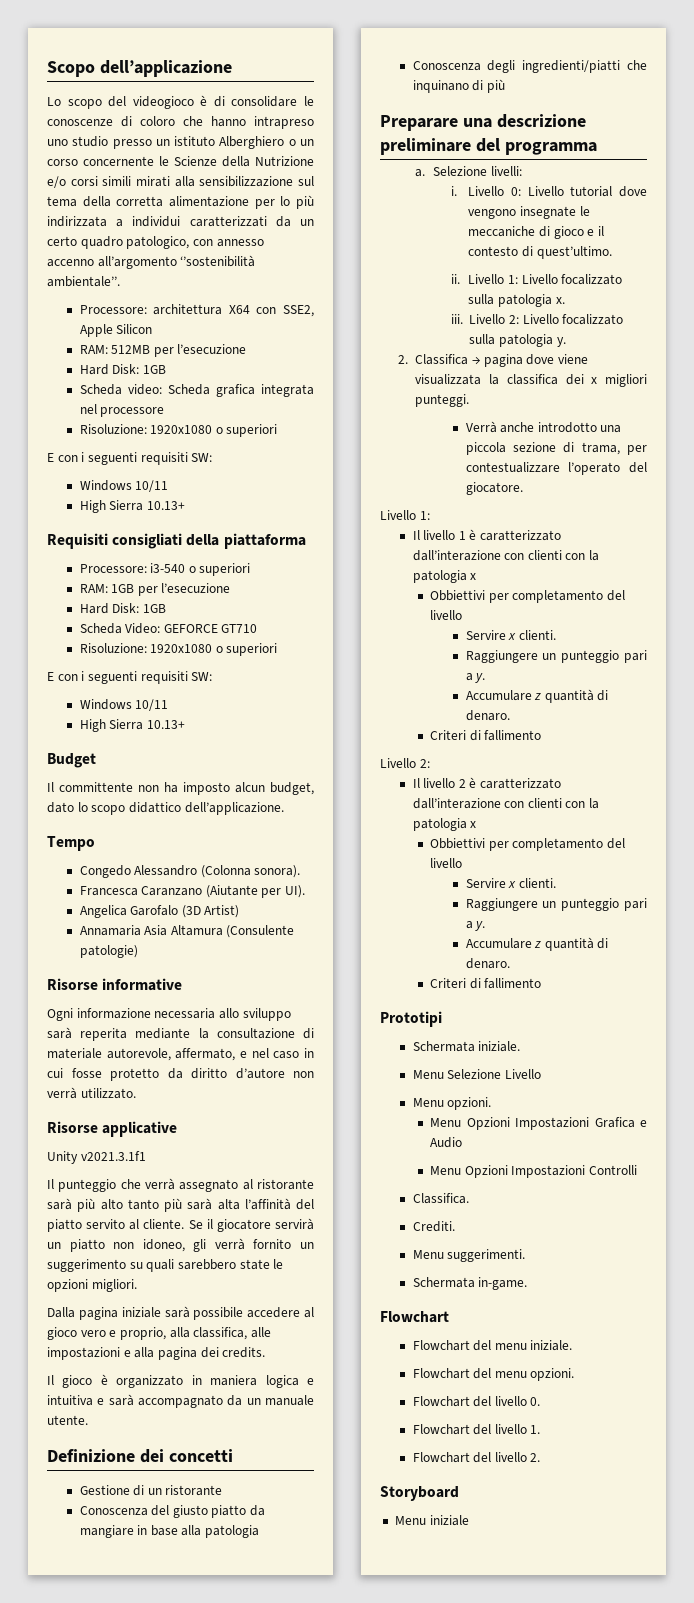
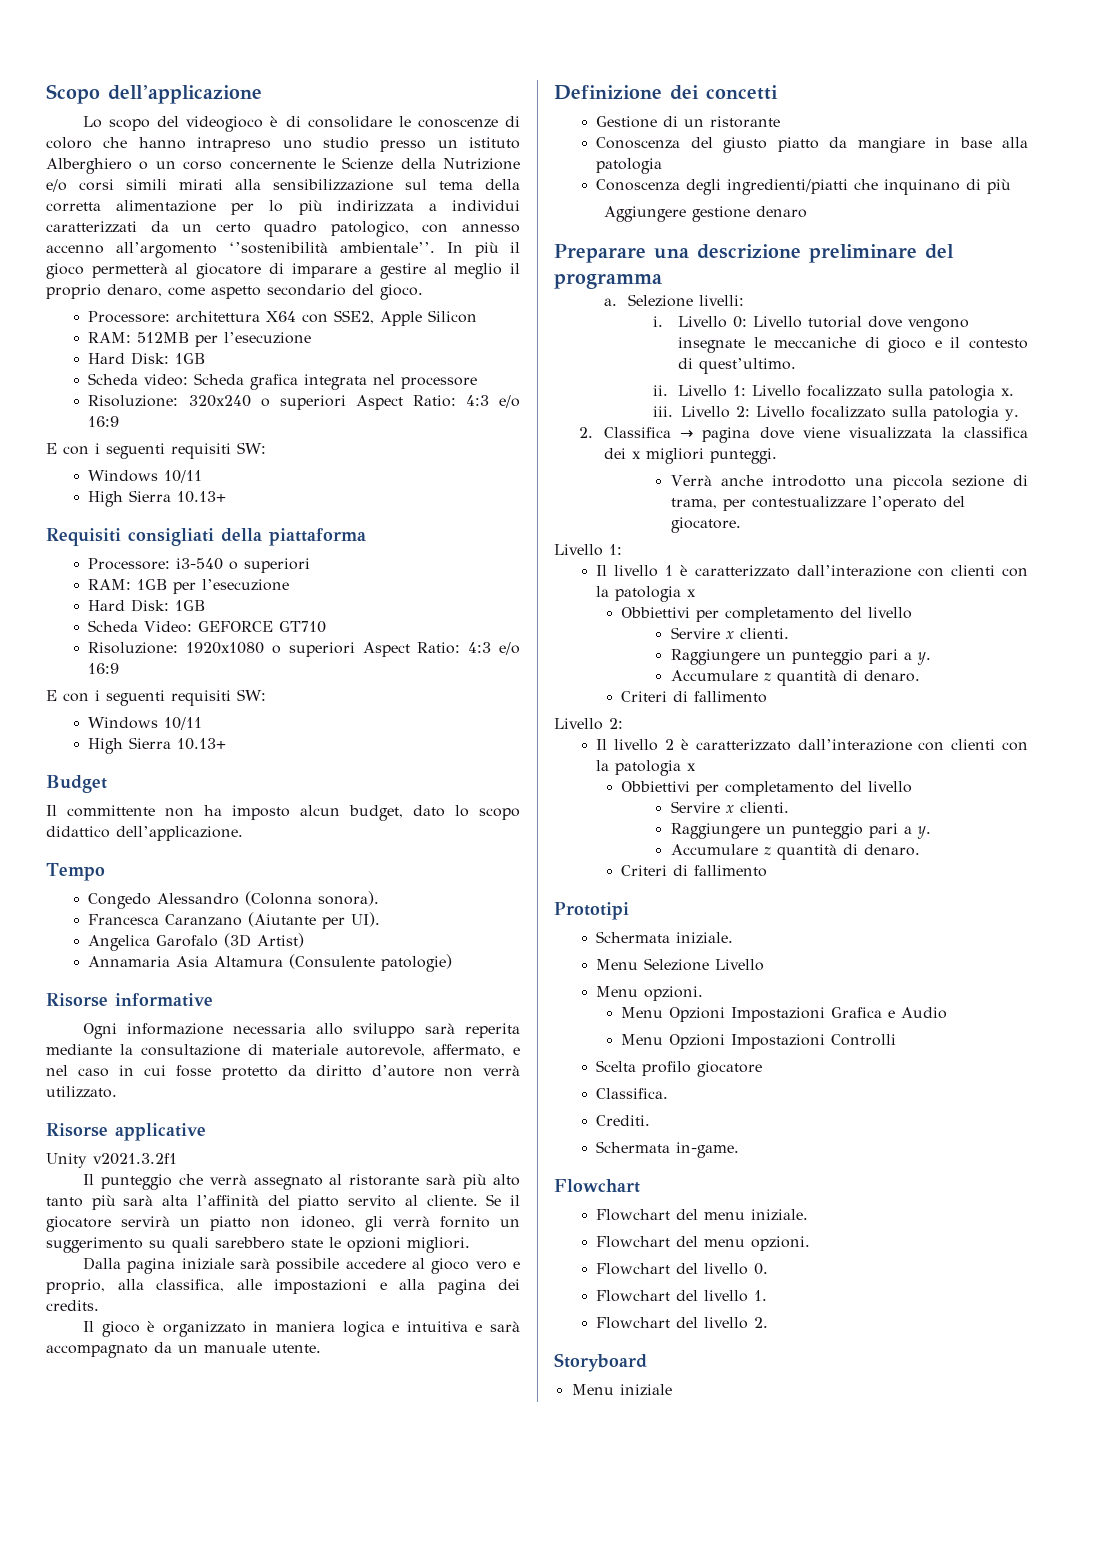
(120, 281) none -> [447,242,520,257] [46,263,520,279] [46,284,423,300] In più il gioco permetterà al giocatore di imparare a gestire al meglio il proprio denaro, come aspetto secondario del gioco.
[150,424,278,437] 1920x1080 o superiori -> [188,395,520,410] [88,416,120,427] 320x240 o superiori Aspect Ratio: 4:3 e/o 16:9
(278, 649) none -> [362,642,521,657] [88,663,120,674] Aspect Ratio: 4:3 e/o 16:9
[80,1151,146,1161] v2021.3.1f1 -> [93,1153,177,1165] v2021.3.2f1
(505, 86) none -> [603,206,807,222] // Aggiungere gestione denaro
(638, 1170) none -> [596,1060,763,1077] // Scelta profilo giocatore
[412,1249,526,1262] // Menu suggerimenti. -> (651, 1120) none

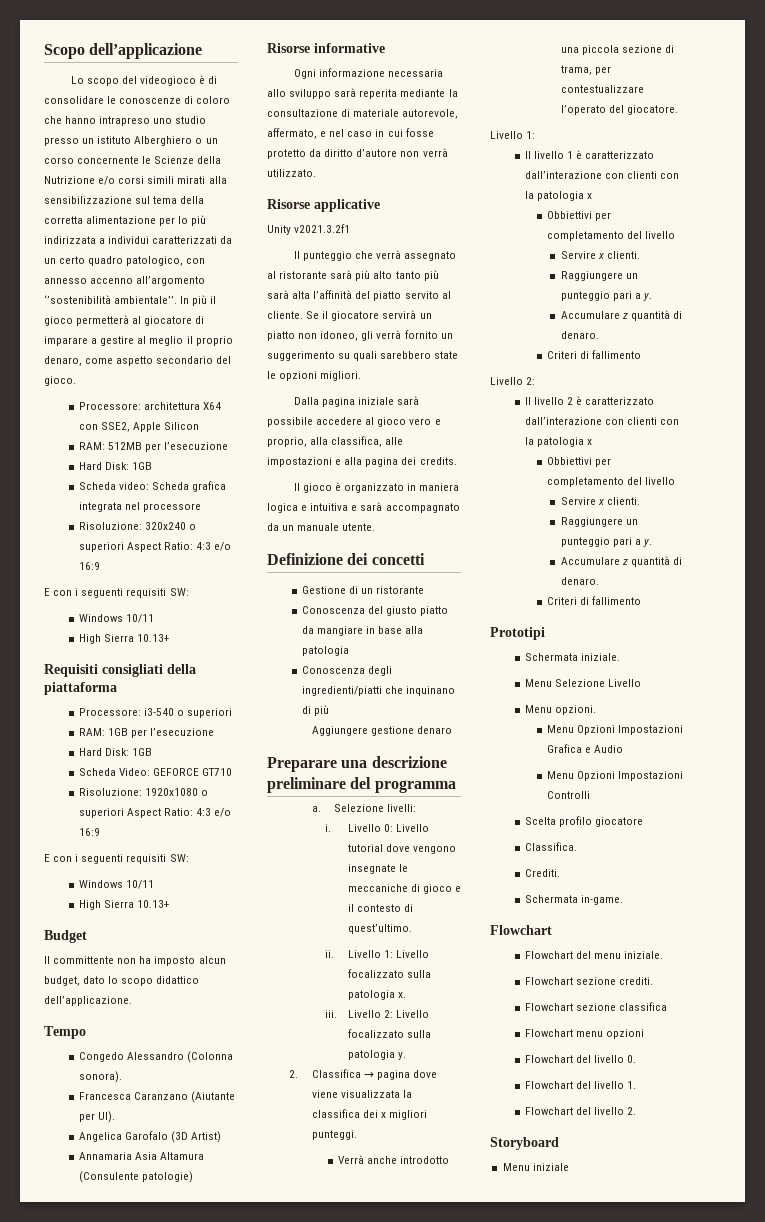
[676,1236,811,1251] del menu opzioni. -> [576,977,654,985] [524,1002,668,1011] [524,1029,645,1039] sezione crediti. // Flowchart sezione classifica // Flowchart menu opzioni

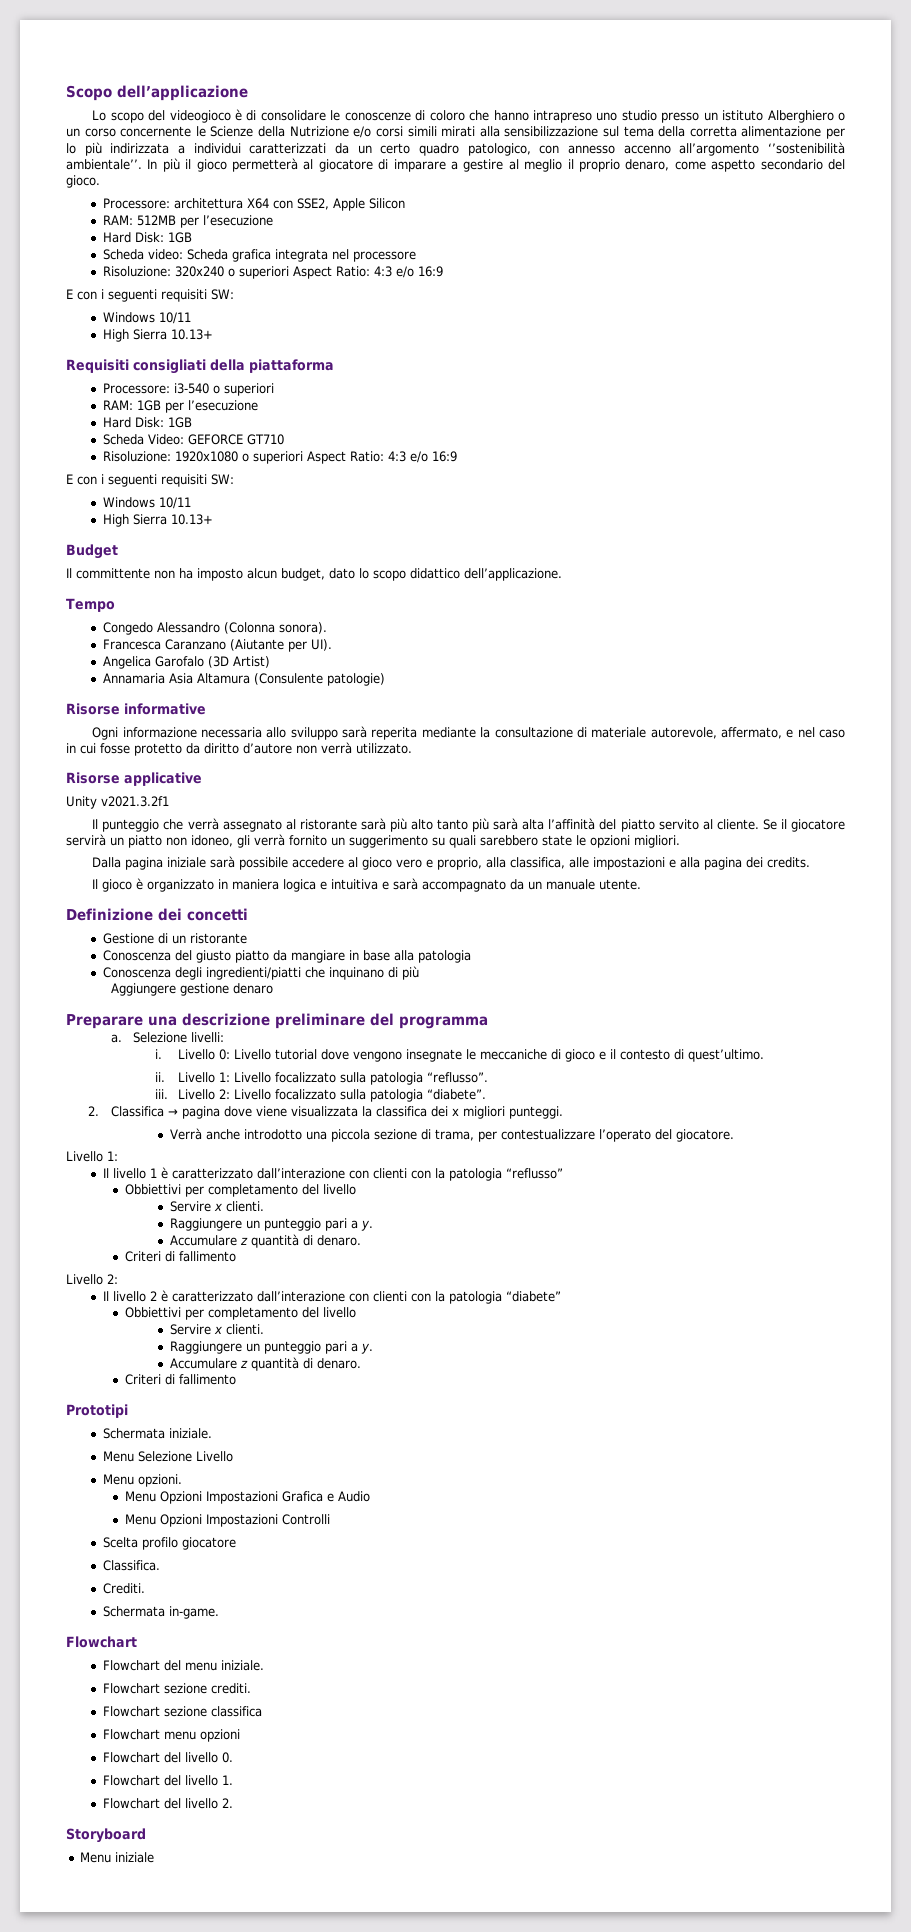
[397,992,406,998] x. -> [426,1072,488,1083] “reflusso”.
[397,1052,406,1060] y. -> [426,1089,486,1100] “diabete”.
[587,193,593,199] x -> [505,1168,563,1179] “reflusso”
[587,439,593,445] x -> [505,1291,561,1302] “diabete”

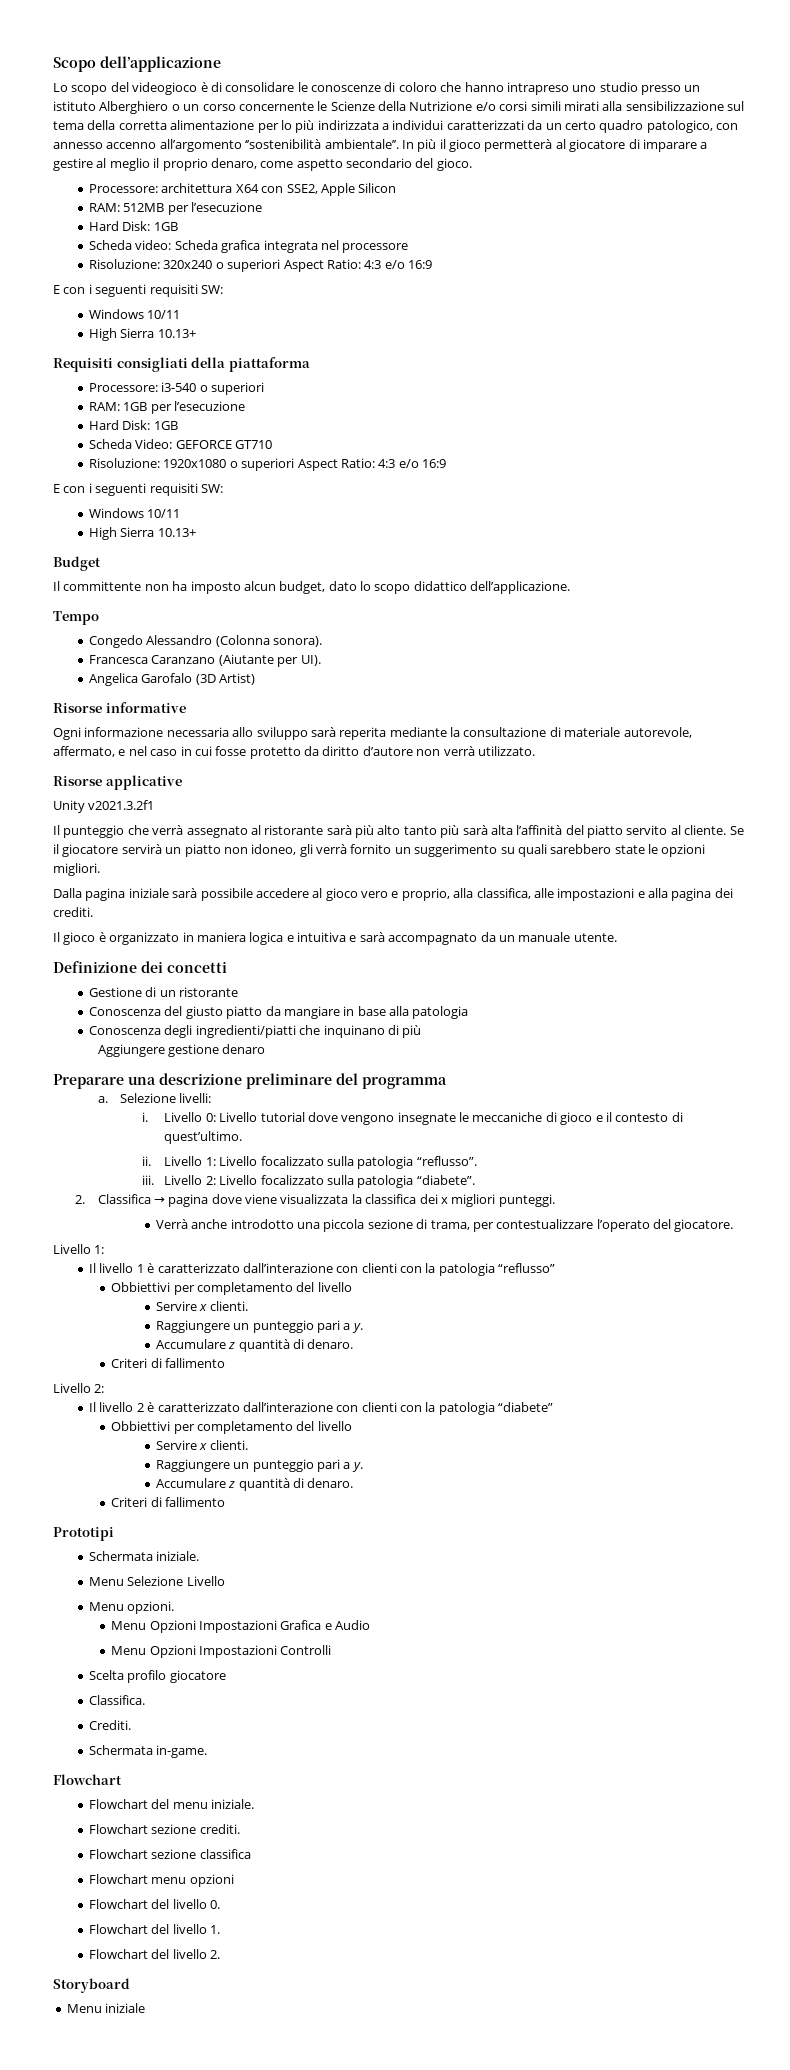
[102,673,385,686] // Annamaria Asia Altamura (Consulente patologie) -> (256, 679) none
[767,857,811,868] credits. -> [53,907,93,917] crediti.

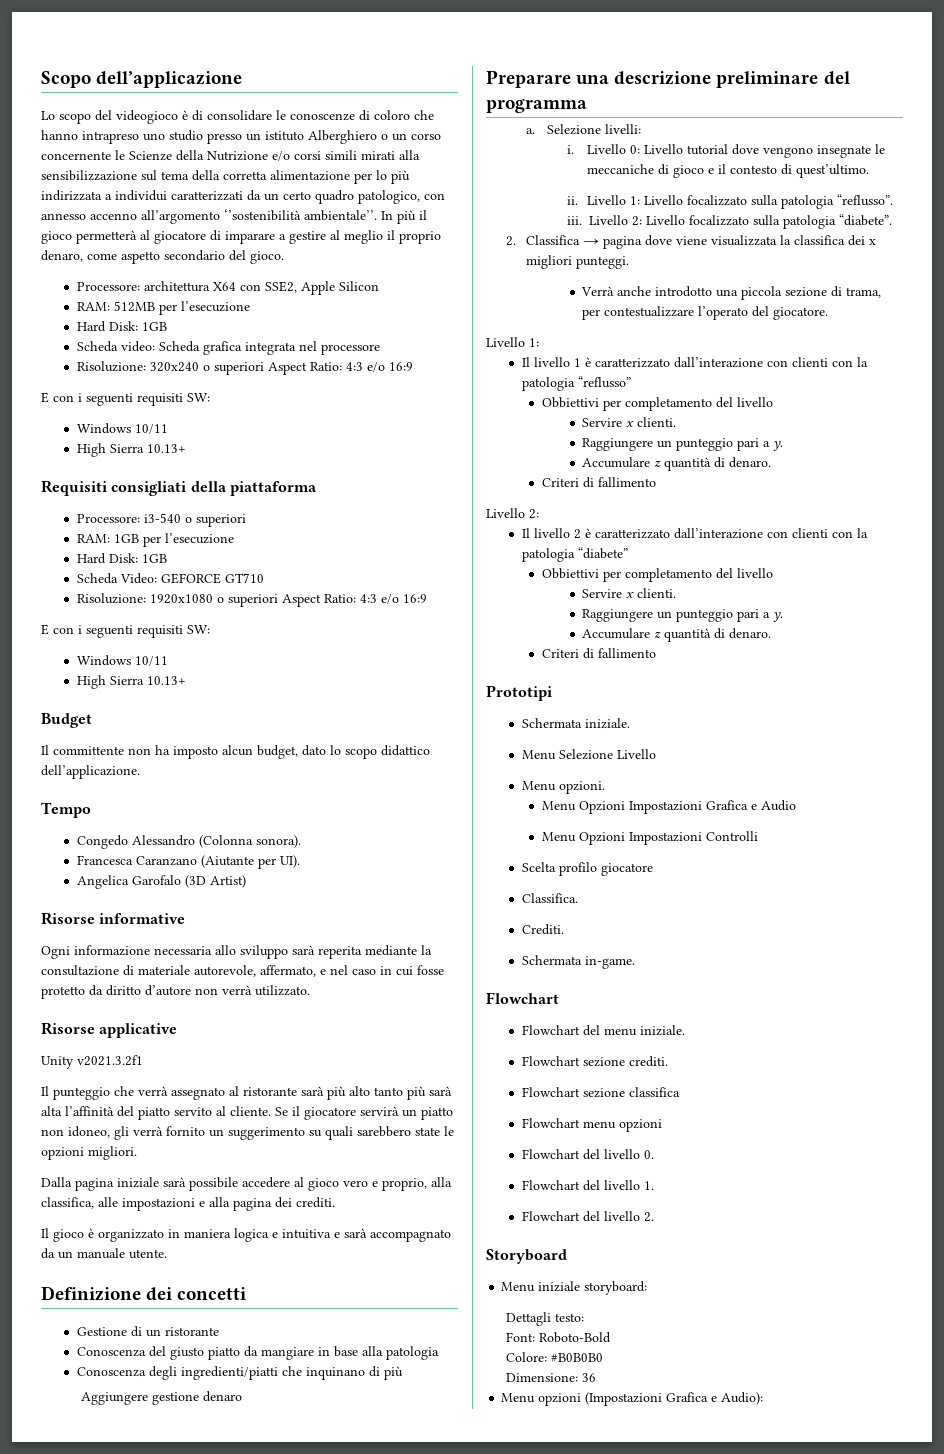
(146, 2008) none -> [584,1281,648,1295] [506,1312,585,1326] [506,1332,612,1343] [506,1352,604,1362] [506,1373,597,1382] [501,1392,764,1406] storyboard: // Dettagli testo: // Font: Roboto-Bold // Colore: #B0B0B0 // Dimensione: 36 // Menu opzioni (Impostazioni Grafica e Audio):

